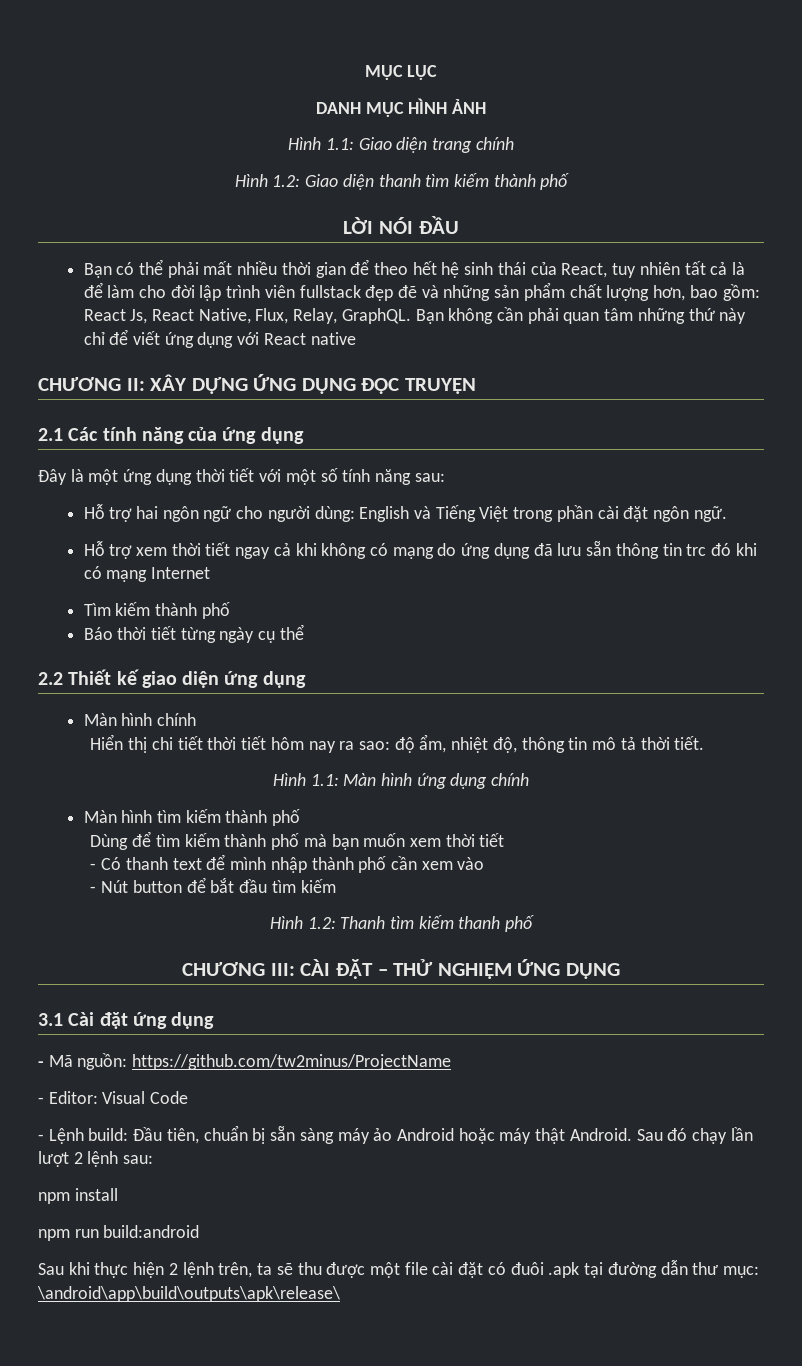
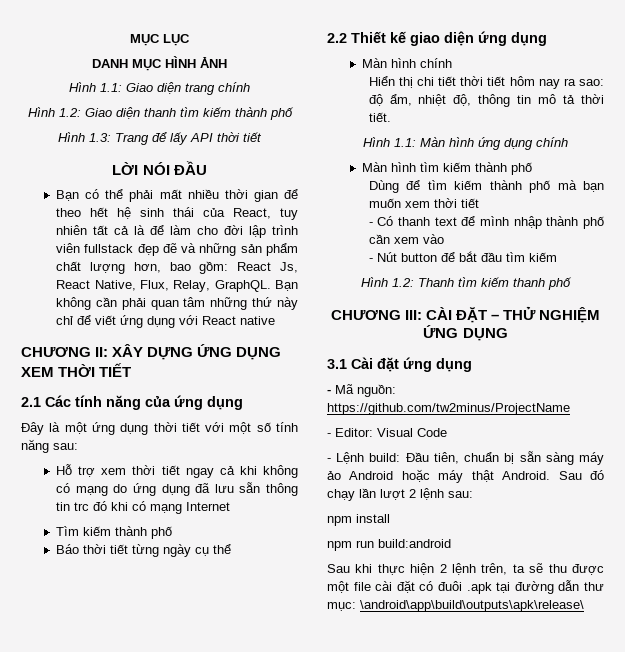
(570, 181) none -> [58,132,262,145] // Hình 1.3: Trang để lấy API thời tiết
[361,378,476,394] ĐỌC TRUYỆN -> [21,363,132,377] XEM THỜI TIẾT
[83,504,727,522] // Hỗ trợ hai ngôn ngữ cho người dùng: English và Tiếng Việt trong phần cài đặt ngôn ngữ. -> (78, 446) none

